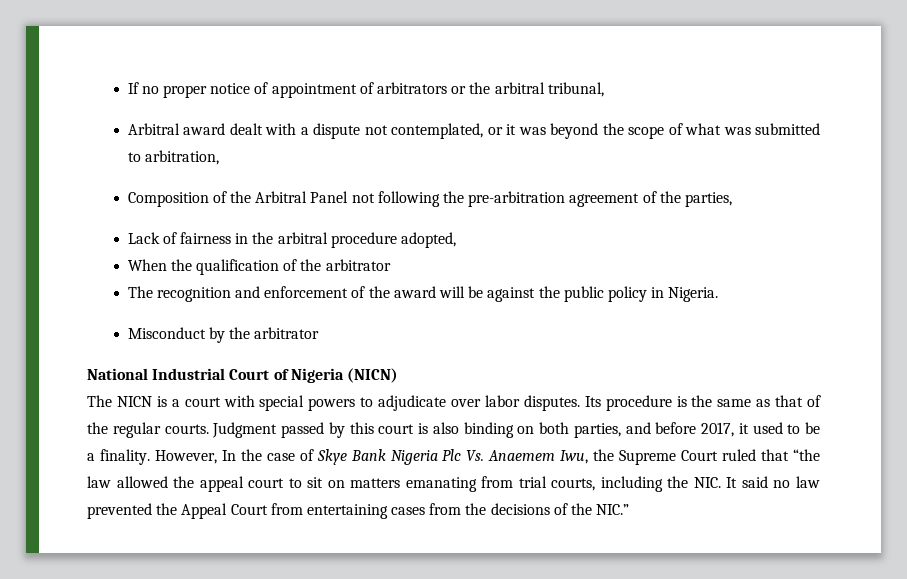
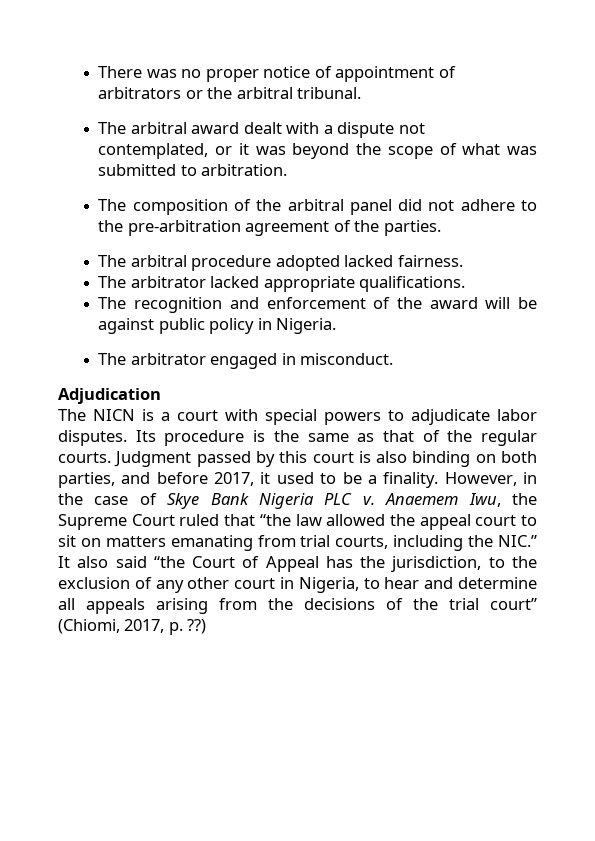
[127,82,139,94] If -> [98,66,177,78] There was
[547,82,604,97] [127,123,180,135] tribunal, // Arbitral -> [297,87,362,99] [98,122,187,134] tribunal. // The arbitral
[144,150,219,165] [127,191,440,207] arbitration, // Composition of the Arbitral Panel not following -> [201,164,288,176] [98,199,537,215] arbitration. // The composition of the arbitral panel did not adhere to
[684,192,732,207] [127,232,457,248] [127,259,391,275] parties, // Lack of fairness in the arbitral procedure adopted, // When the qualification of the arbitrator -> [383,220,441,236] [98,255,463,271] [98,276,466,292] parties. // The arbitral procedure adopted lacked fairness. // The arbitrator lacked appropriate qualifications.
[538,286,560,298] the -> (155, 326) none
[127,327,320,343] [87,368,398,383] Misconduct by the arbitrator // National Industrial Court of Nigeria (NICN) -> [98,353,394,369] [58,388,161,404] The arbitrator engaged in misconduct. // Adjudication
[451,399,481,407] over -> (490, 417) none
[221,450,236,461] In -> [523,472,538,484] in
[442,449,485,461] Plc Vs. -> [324,493,375,505] PLC v.
[693,476,820,488] [87,503,426,519] NIC. It said no law prevented the Appeal Court from entertaining cases -> [498,535,538,547] [58,556,537,572] [58,577,538,593] [58,598,208,614] NIC.” It also said “the Court of Appeal has the jurisdiction, to the exclusion of any other court in Nigeria, to hear and determine all appeals arising
[596,504,630,515] NIC.” -> [449,598,537,610] [58,619,207,635] trial court” (Chiomi, 2017, p. ??)

